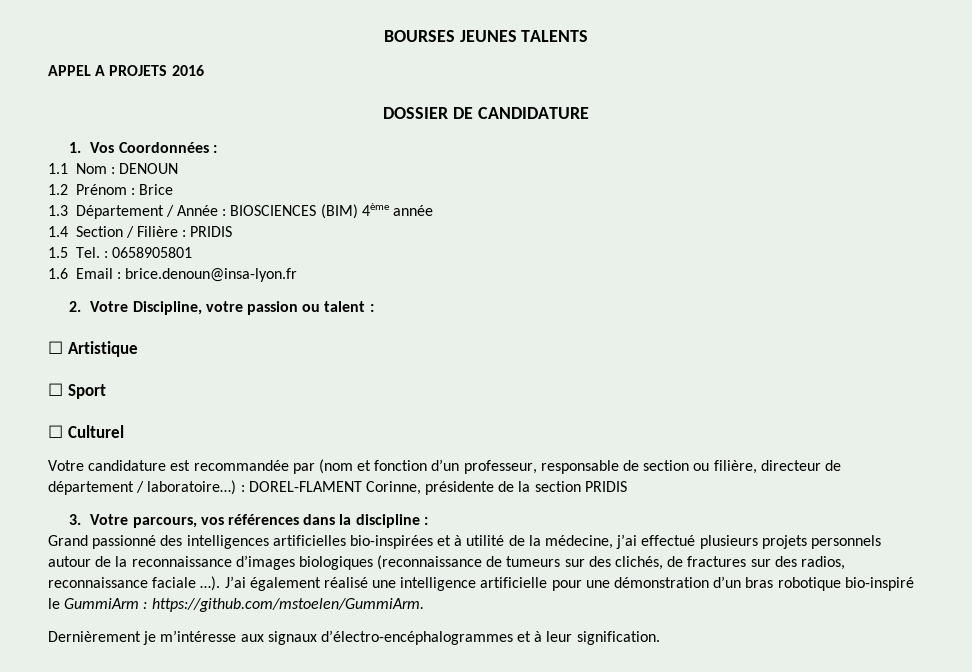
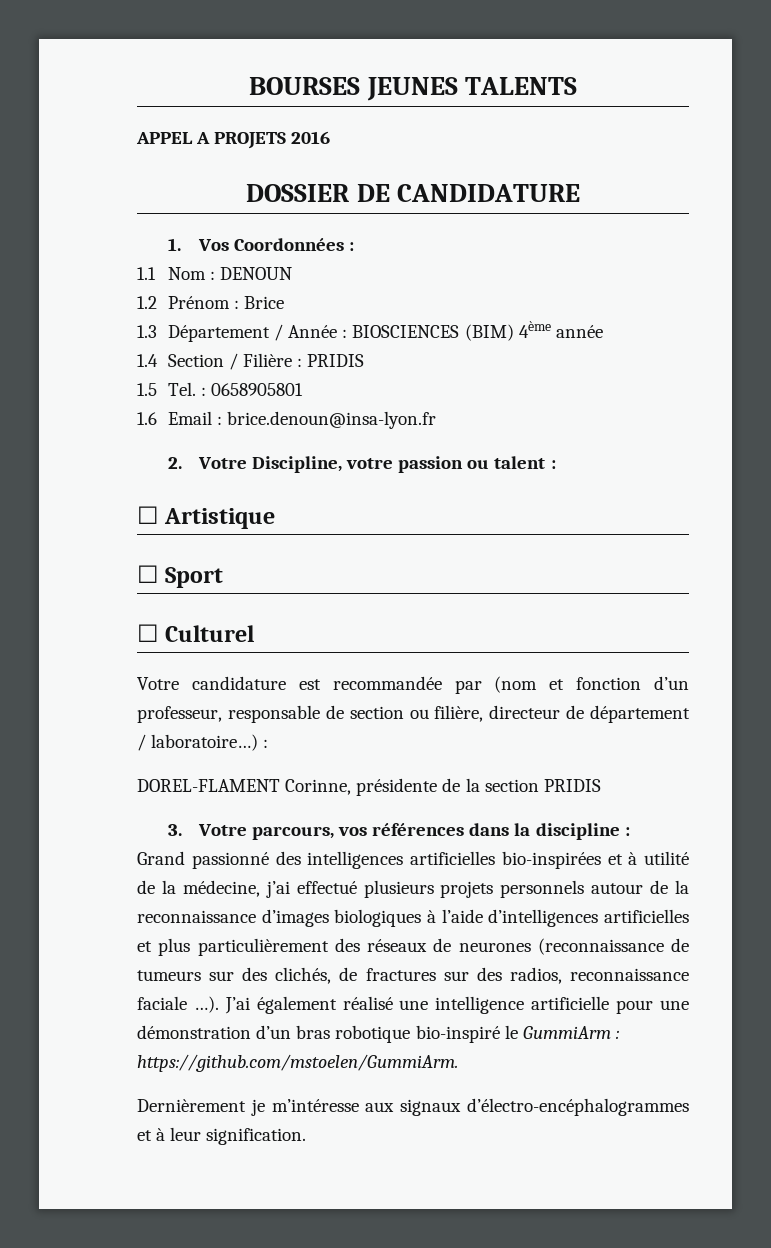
(245, 488) none -> (269, 743) //
(373, 563) none -> [427,909,690,927] [137,938,531,956] à l’aide d’intelligences artificielles et plus particulièrement des réseaux de neurones

